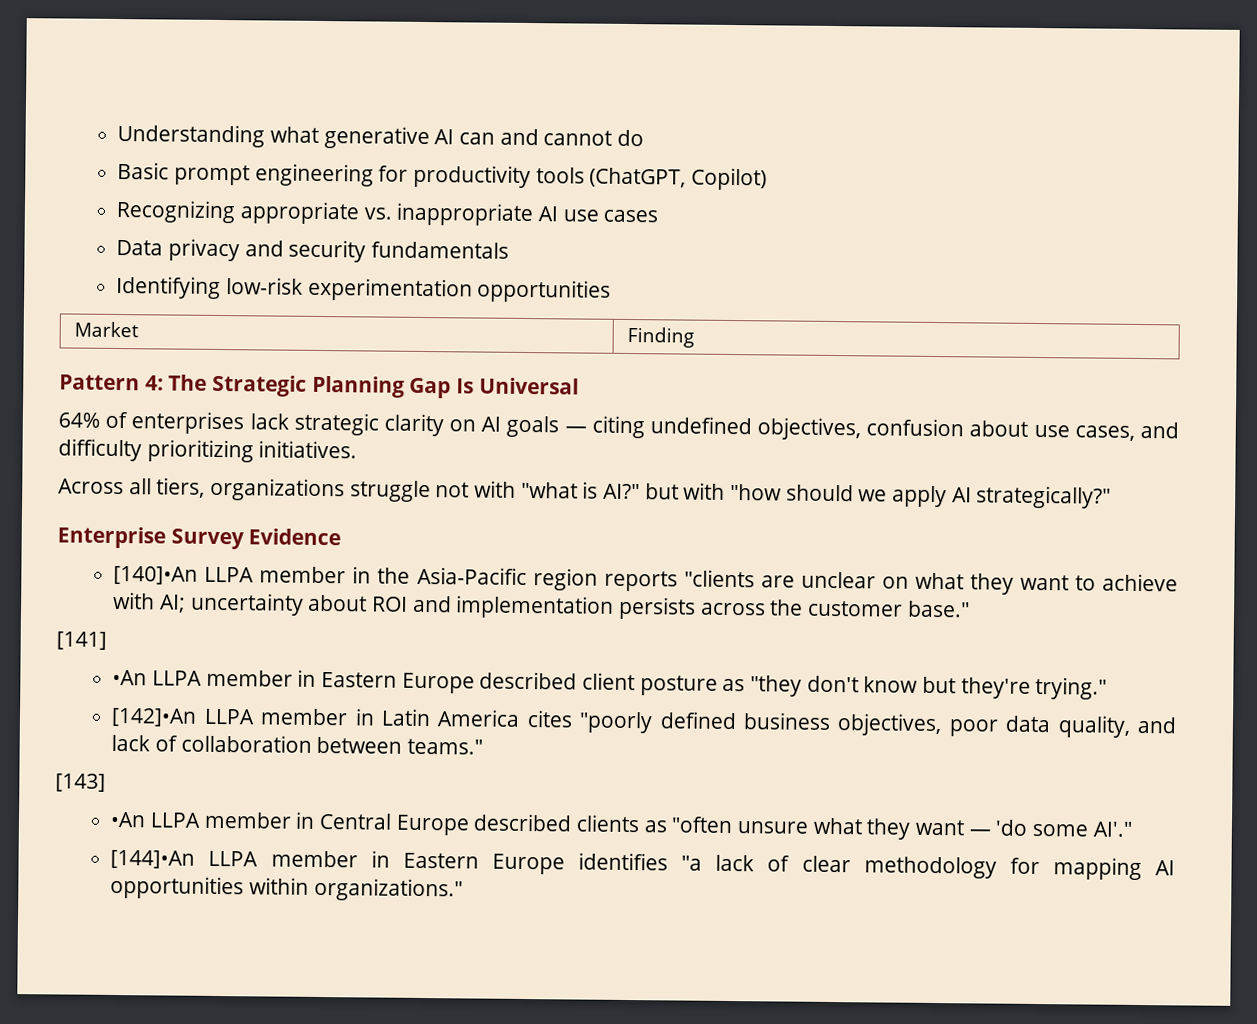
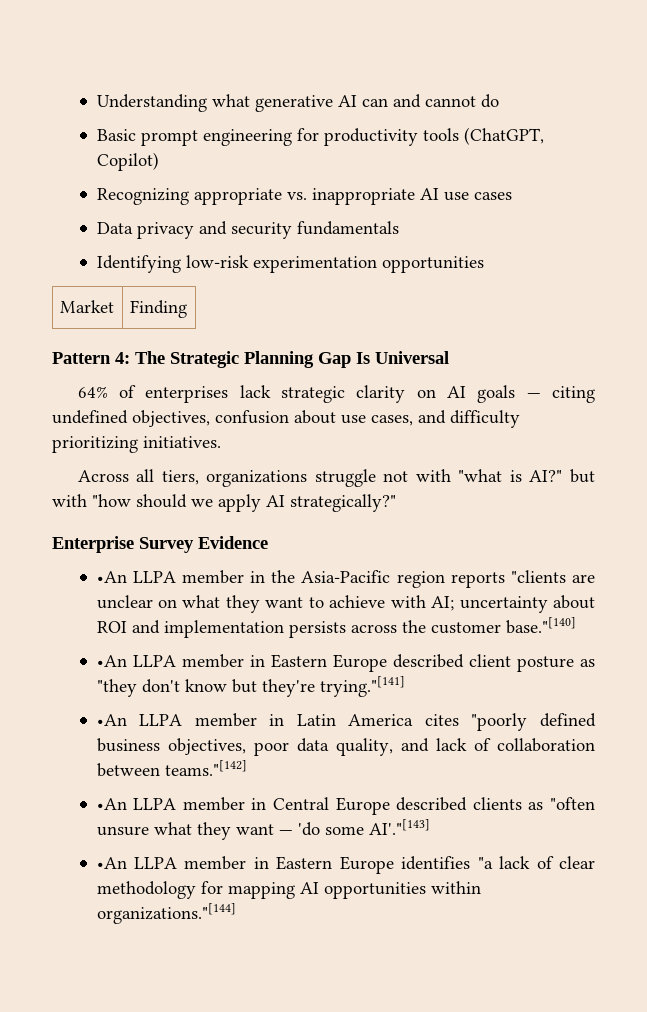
[113,565,199,585] [140]•An -> [96,571,127,583] •An
[906,600,970,618] [56,631,107,650] base." // [141] -> [505,617,576,634] base."[140]
[1035,676,1108,700] [111,707,198,727] trying." // [142]•An -> [319,676,405,697] [96,714,127,726] trying."[141] // •An
[407,738,484,755] [55,773,106,792] teams." // [143] -> [164,760,247,776] teams."[142]
[1092,821,1132,837] [110,849,196,869] AI'." // [144]•An -> [368,819,430,835] [96,857,127,869] AI'."[143] // •An
[313,877,463,902] organizations." -> [96,903,236,924] organizations."[144]

